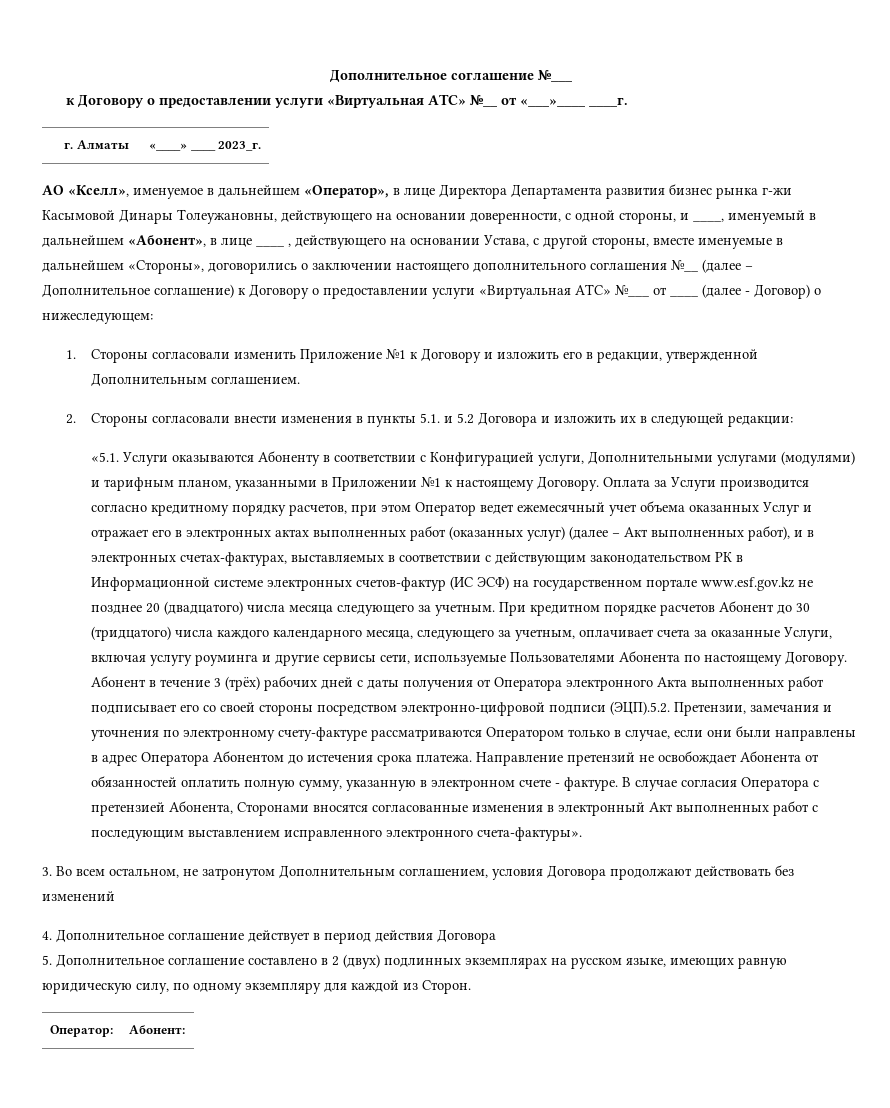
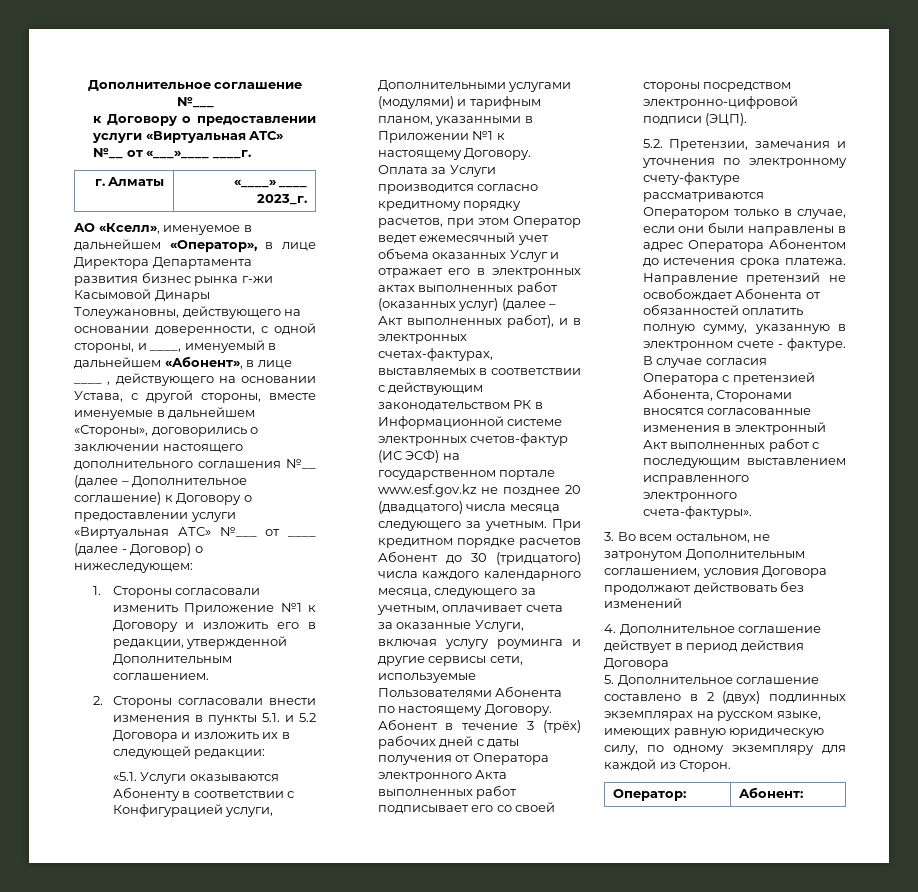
[609,701,670,715] (ЭЦП).5.2. -> [705,113,748,126] [642,139,663,148] (ЭЦП). // 5.2.

